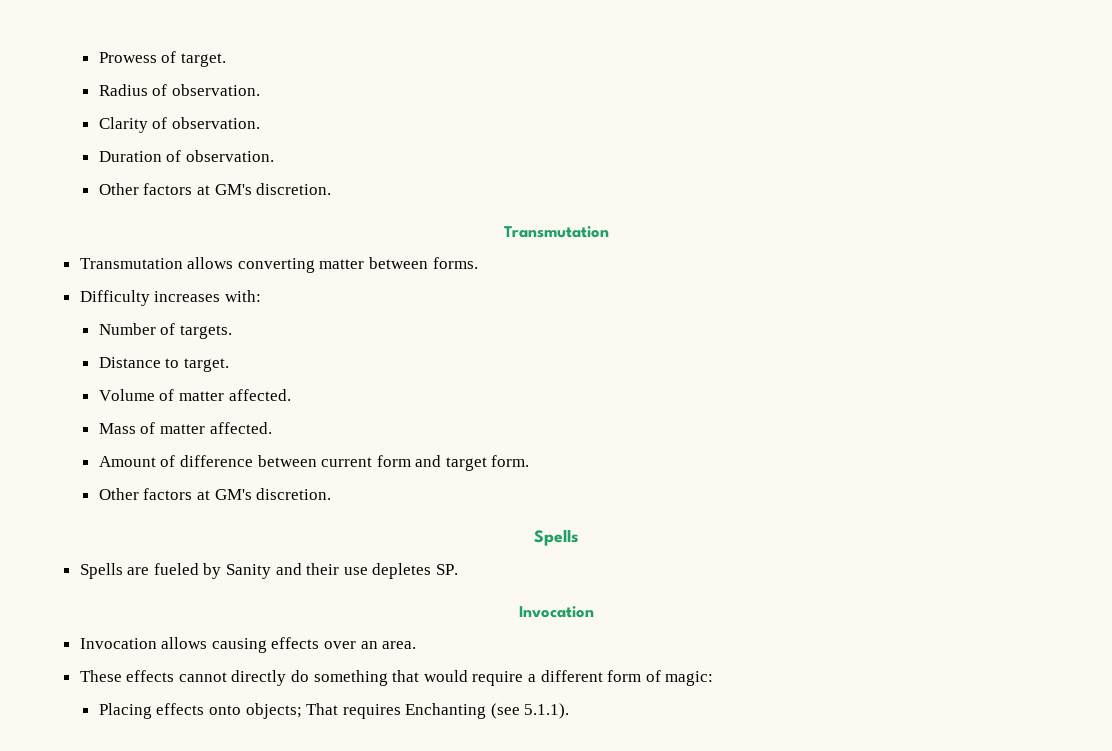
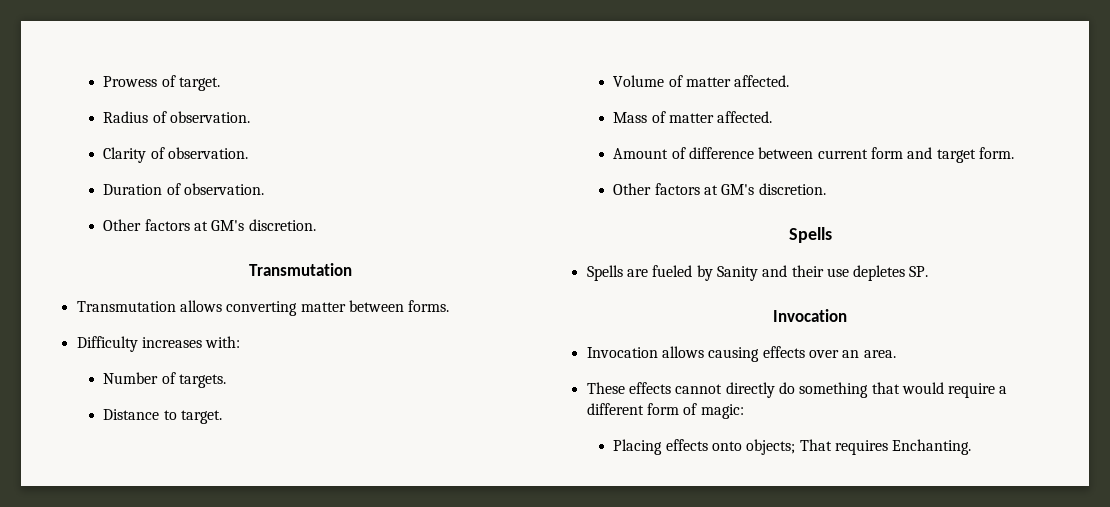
[405,703,570,719] Enchanting (see 5.1.1). -> [892,439,972,455] Enchanting.

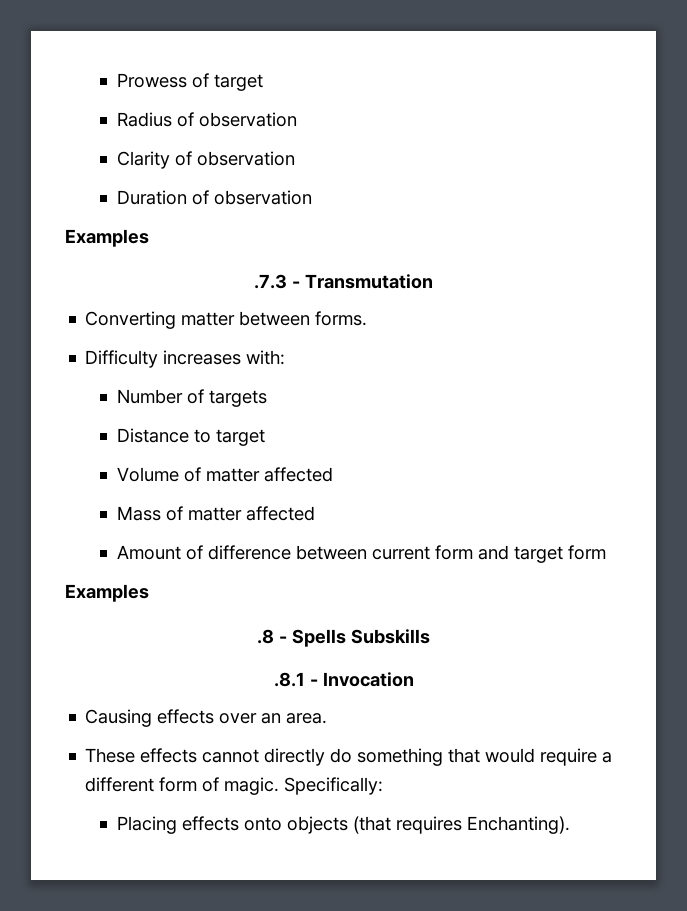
[178,77,220,91] target. -> [214,74,264,91] target
[169,111,250,123] observation. -> [199,112,298,127] observation
[167,147,248,159] observation. -> [197,151,296,166] observation
[183,183,264,195] [103,219,316,231] [248,263,352,276] [76,300,298,316] observation. // Other factors at GM's discretion. // Transmutation // Transmutation allows converting -> [214,190,313,205] [65,229,149,247] [254,274,433,289] [85,311,177,329] observation // Examples // .7.3 - Transmutation // Converting
[178,374,226,388] targets. -> [209,390,268,407] targets
[180,410,222,424] target. -> [216,429,266,446] target
[734,75,790,87] affected. -> [264,467,334,482] affected
[717,111,773,123] affected. -> [246,506,316,521] affected
[978,147,1014,159] [613,183,826,195] [788,227,832,243] [586,265,929,281] [773,309,847,322] [586,346,760,362] form. // Other factors at GM's discretion. // Spells // Spells are fueled by Sanity and their use depletes SP. // Invocation // Invocation allows causing -> [568,545,607,560] [65,584,149,602] [257,629,430,647] [273,672,414,687] [85,709,153,727] form // Examples // .8 - Spells Subskills // .8.1 - Invocation // Causing
[700,404,744,419] magic: -> [224,777,384,795] magic. Specifically:
[746,439,972,455] objects; That requires Enchanting. -> [287,816,571,834] objects (that requires Enchanting).

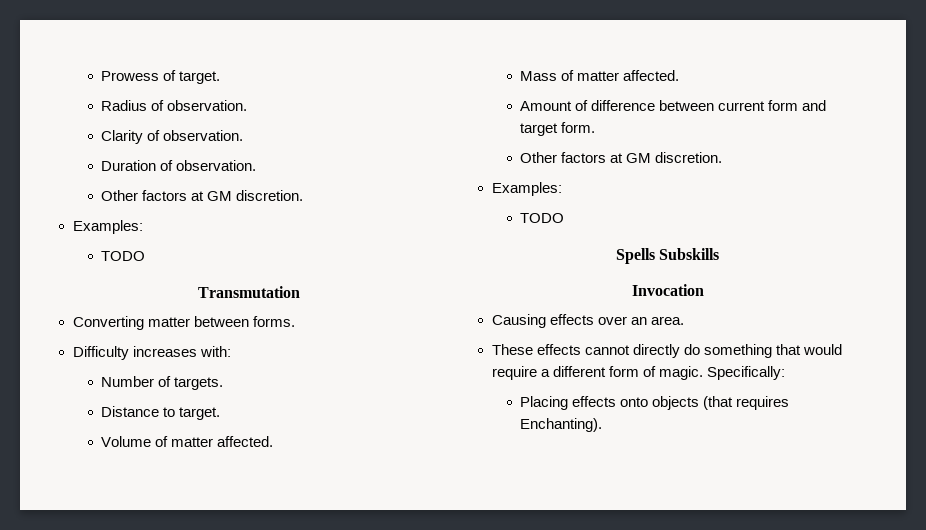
[214,74,264,91] target -> [179,71,221,84] target.
[199,112,298,127] observation -> [167,100,248,111] observation.
[197,151,296,166] observation -> [163,130,244,141] observation.
[214,190,313,205] [65,229,149,247] [254,274,300,289] observation // Examples // .7.3 - -> [176,160,257,171] [101,190,304,201] [72,220,143,234] [101,251,146,261] observation. // Other factors at GM discretion. // Examples: // TODO //
[209,390,268,407] targets -> [174,377,224,390] targets.
[216,429,266,446] target -> [179,407,221,420] target.
[264,467,334,482] affected -> [217,436,274,447] affected.
[246,506,316,521] affected -> [623,70,680,81] affected.
[568,545,607,560] [65,584,149,602] [257,629,288,644] form // Examples // .8 - -> [561,122,596,133] [520,152,723,163] [491,182,562,196] [520,213,565,223] form. // Other factors at GM discretion. // Examples: // TODO //
[273,672,318,687] .8.1 - -> (720, 254) none

